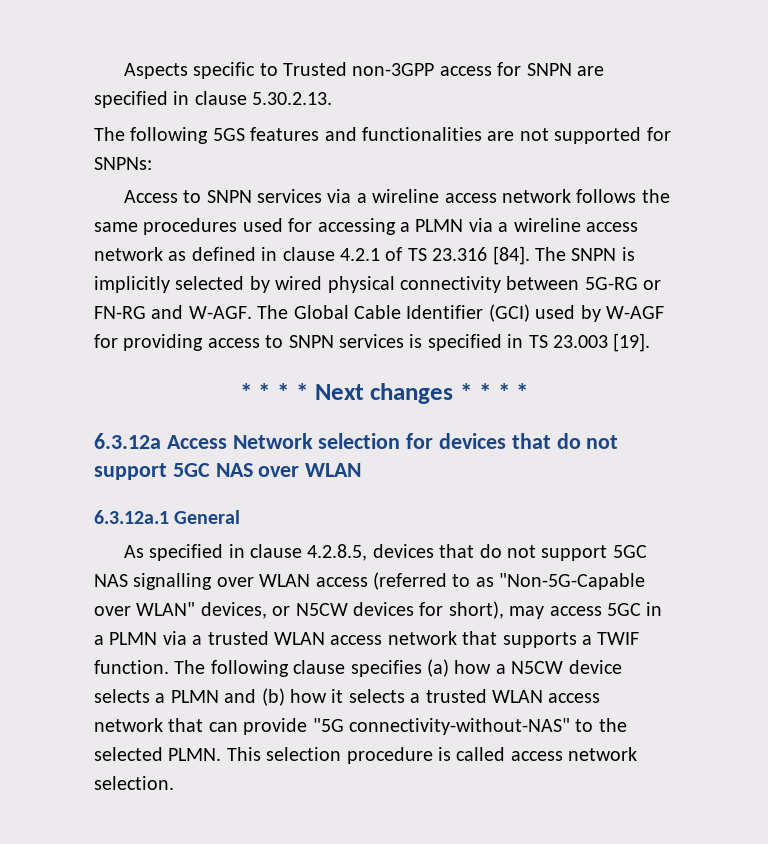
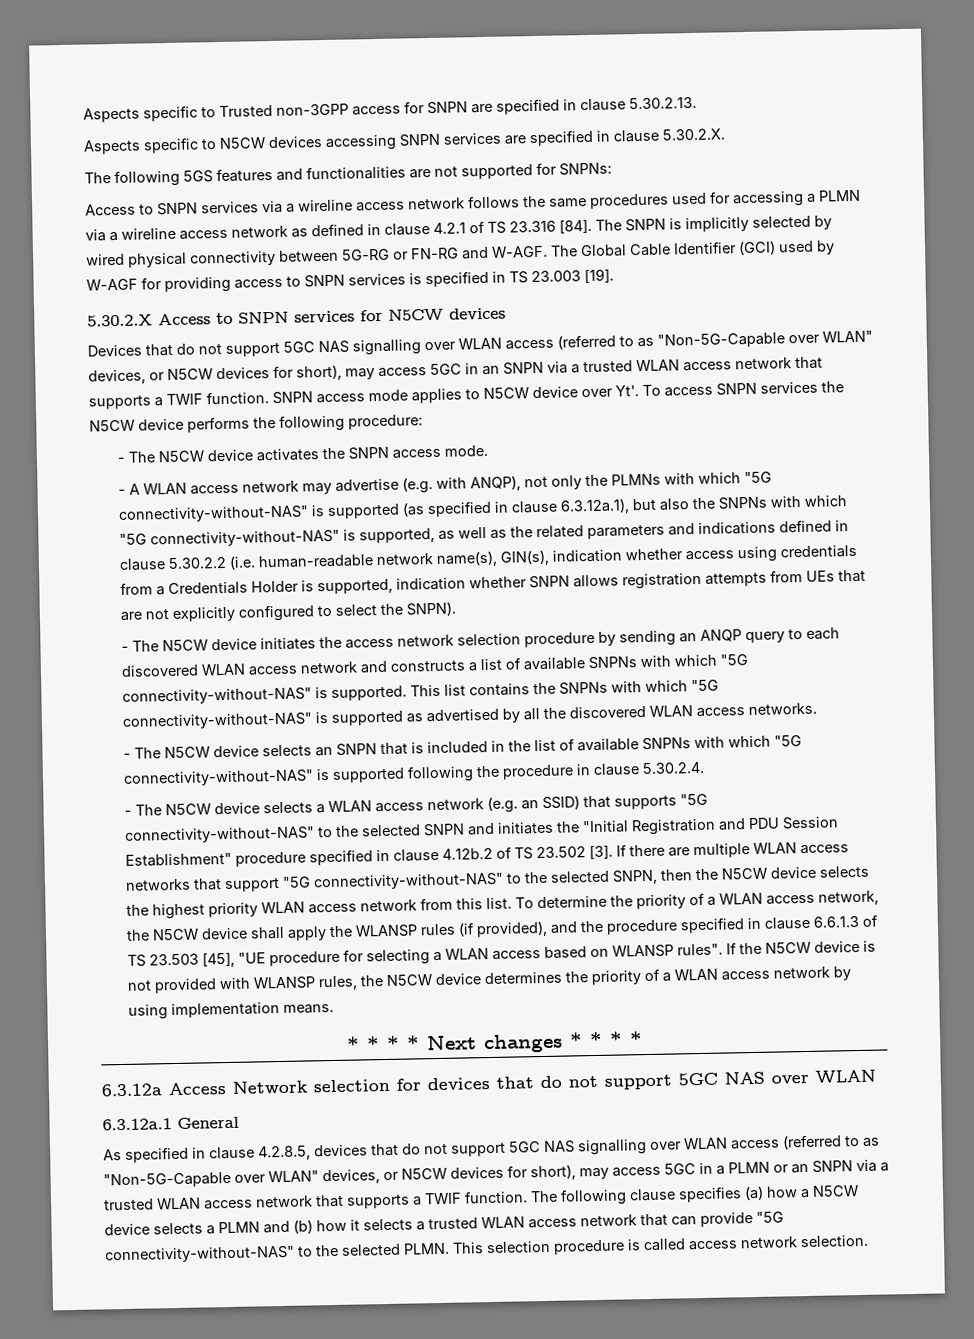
(333, 98) none -> [83,128,725,155] // Aspects specific to N5CW devices accessing SNPN services are specified in clause 5.30.2.X.
(651, 342) none -> [87,307,506,327] [87,330,873,357] [88,356,823,385] [88,381,844,410] [89,414,423,433] [117,444,489,463] [118,471,773,495] [118,495,848,523] [119,519,850,548] [119,544,858,571] [120,569,867,596] [120,601,457,622] [121,627,841,652] [121,654,749,677] [122,679,720,705] [122,702,818,730] [123,735,803,759] [123,761,706,787] [124,793,709,816] [124,816,840,844] [125,842,850,867] [125,865,871,893] [126,890,880,920] [126,914,879,941] [127,940,877,968] [127,966,852,994] [128,1001,335,1020] // 5.30.2.X Access to SNPN services for N5CW devices // Devices that do not support 5GC NAS signalling over WLAN access (referred to as "Non-5G-Capable over WLAN" devices, or N5CW devices for short), may access 5GC in an SNPN via a trusted WLAN access network that supports a TWIF function. SNPN access mode applies to N5CW device over Yt'. To access SNPN services the N5CW device performs the following procedure: // - The N5CW device activates the SNPN access mode. // - A WLAN access network may advertise (e.g. with ANQP), not only the PLMNs with which "5G connectivity-without-NAS" is supported (as specified in clause 6.3.12a.1), but also the SNPNs with which "5G connectivity-without-NAS" is supported, as well as the related parameters and indications defined in clause 5.30.2.2 (i.e. human-readable network name(s), GIN(s), indication whether access using credentials from a Credentials Holder is supported, indication whether SNPN allows registration attempts from UEs that are not explicitly configured to select the SNPN). // - The N5CW device initiates the access network selection procedure by sending an ANQP query to each discovered WLAN access network and constructs a list of available SNPNs with which "5G connectivity-without-NAS" is supported. This list contains the SNPNs with which "5G connectivity-without-NAS" is supported as advertised by all the discovered WLAN access networks. // - The N5CW device selects an SNPN that is included in the list of available SNPNs with which "5G connectivity-without-NAS" is supported following the procedure in clause 5.30.2.4. // - The N5CW device selects a WLAN access network (e.g. an SSID) that supports "5G connectivity-without-NAS" to the selected SNPN and initiates the "Initial Registration and PDU Session Establishment" procedure specified in clause 4.12b.2 of TS 23.502 [3]. If there are multiple WLAN access networks that support "5G connectivity-without-NAS" to the selected SNPN, then the N5CW device selects the highest priority WLAN access network from this list. To determine the priority of a WLAN access network, the N5CW device shall apply the WLANSP rules (if provided), and the procedure specified in clause 6.6.1.3 of TS 23.503 [45], "UE procedure for selecting a WLAN access based on WLANSP rules". If the N5CW device is not provided with WLANSP rules, the N5CW device determines the priority of a WLAN access network by using implementation means.
(158, 638) none -> [773,1160,853,1174] or an SNPN

